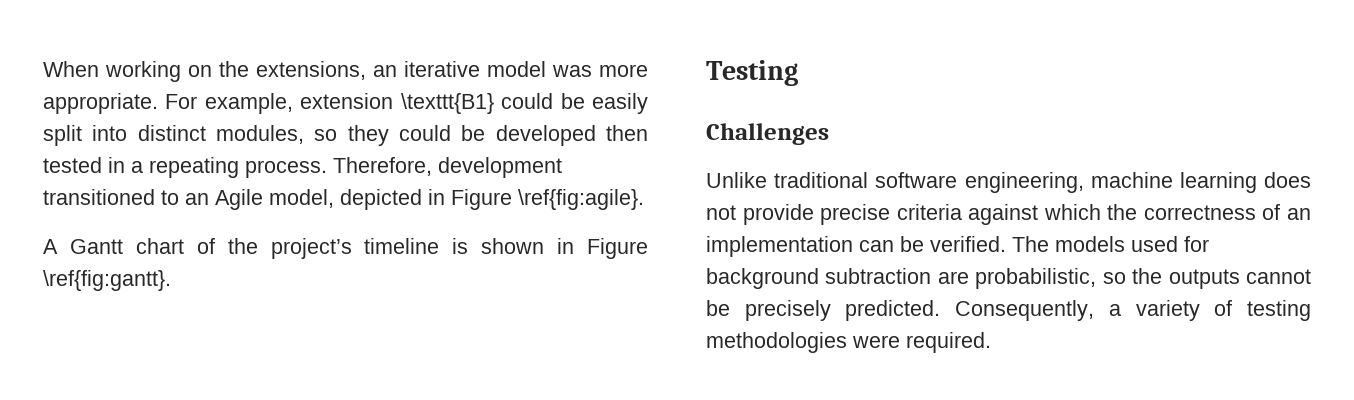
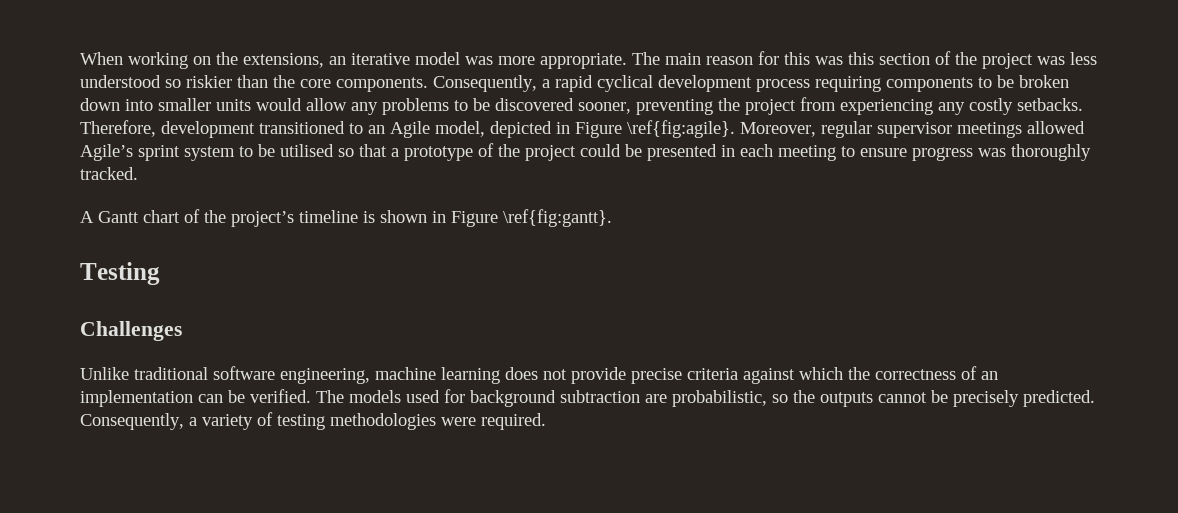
[165,93,648,114] [43,125,648,146] [43,157,327,178] For example, extension \texttt{B1} could be easily split into distinct modules, so they could be developed then tested in a repeating process. -> [632,51,1097,69] [80,75,1069,92] [80,97,1083,115] The main reason for this was this section of the project was less understood so riskier than the core components. Consequently, a rapid cyclical development process requiring components to be broken down into smaller units would allow any problems to be discovered sooner, preventing the project from experiencing any costly setbacks.
(644, 199) none -> [740,121,1085,138] [80,143,1091,161] [80,167,138,180] Moreover, regular supervisor meetings allowed Agile’s sprint system to be utilised so that a prototype of the project could be presented in each meeting to ensure progress was thoroughly tracked.

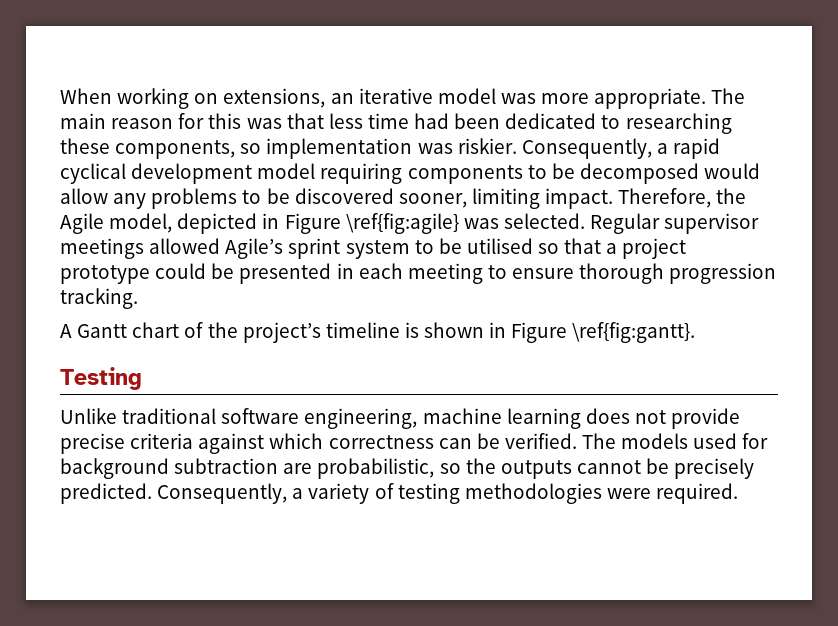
[216,52,238,65] the -> (219, 98) none
[848,51,1097,69] [80,75,428,92] this section of the project was less understood so riskier than the core components. -> [286,113,732,134] [60,138,517,159] that less time had been dedicated to researching these components, so implementation was riskier.
[756,79,810,92] process -> [257,163,316,179] model
[1019,75,1069,88] [80,98,251,111] broken down into smaller units -> [579,163,699,184] decomposed
[636,97,1083,115] [80,120,385,138] preventing the project from experiencing any costly setbacks. Therefore, development transitioned to an -> [471,188,747,209] limiting impact. Therefore, the
[627,120,872,138] \ref{fig:agile}. Moreover, regular -> [345,213,661,234] \ref{fig:agile} was selected. Regular
[404,143,576,161] prototype of the project -> [622,238,687,259] [60,265,150,284] project prototype
[912,144,1091,161] [80,167,138,180] progress was thoroughly tracked. -> [579,263,777,284] [60,288,138,309] thorough progression tracking.
[80,321,182,341] // Challenges -> (142, 378) none
[848,366,998,380] [80,390,193,407] the correctness of an implementation -> [328,435,434,449] correctness

